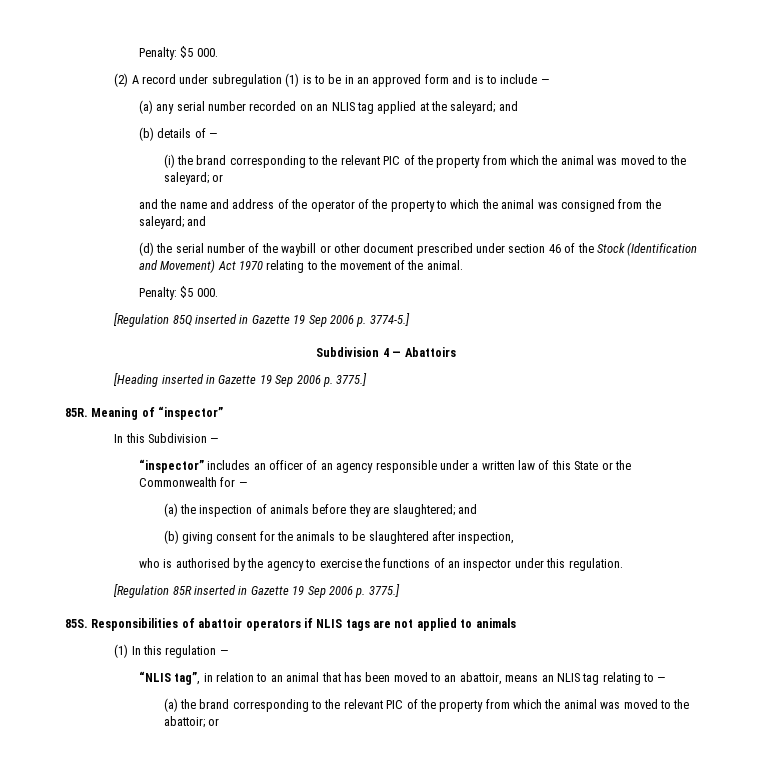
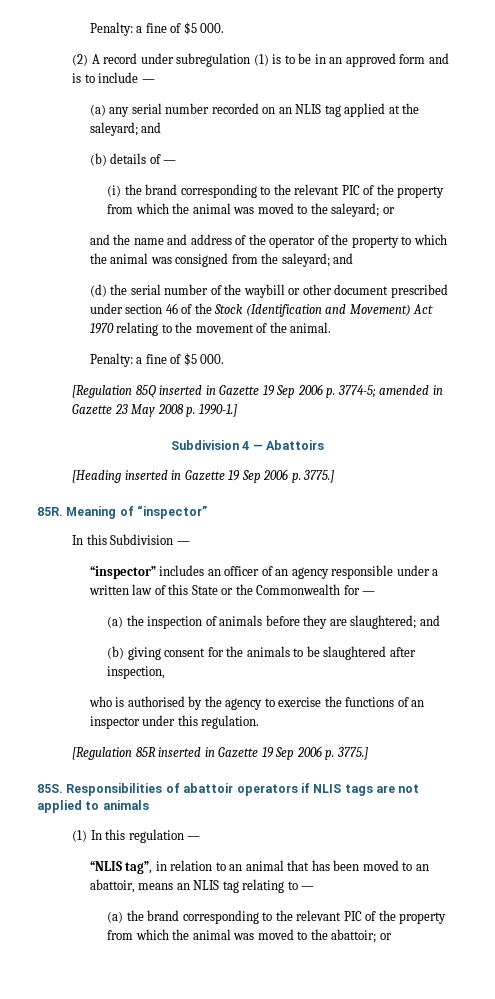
[138,47,177,60] Penalty: -> [89,22,182,36] Penalty: a fine of
(177, 293) none -> [136,354,182,364] a fine of
[369,313,410,326] 3774-5.] -> [337,385,443,398] [72,404,237,417] 3774-5; amended in Gazette 23 May 2008 p. 1990-1.]

